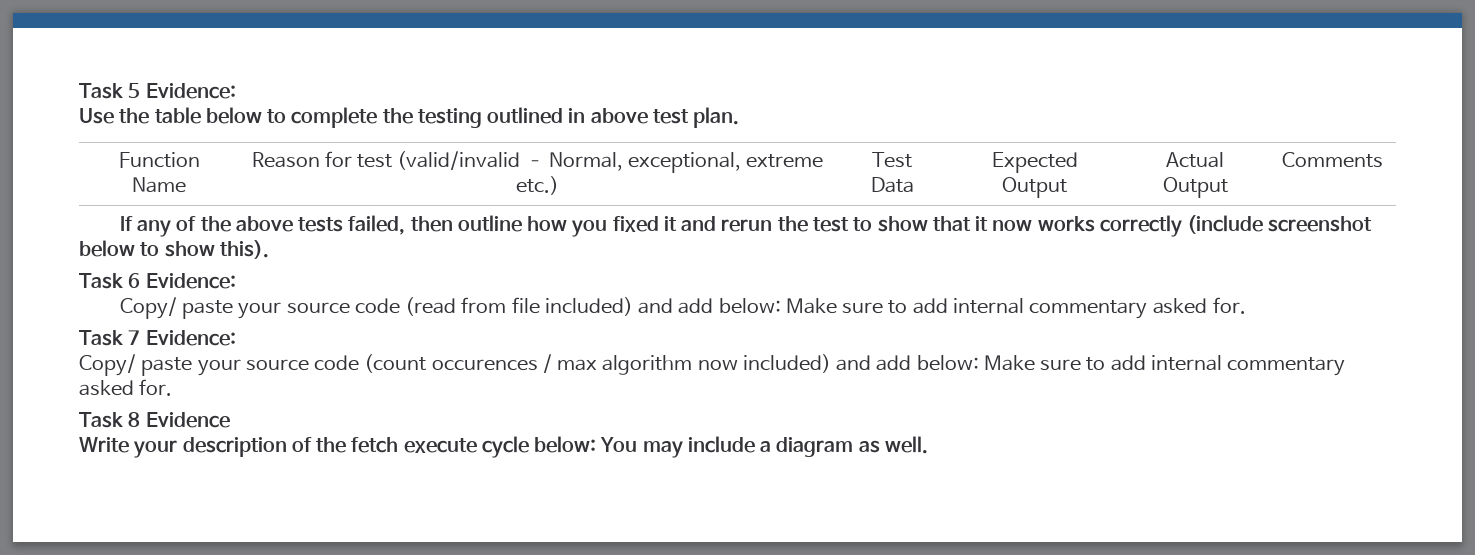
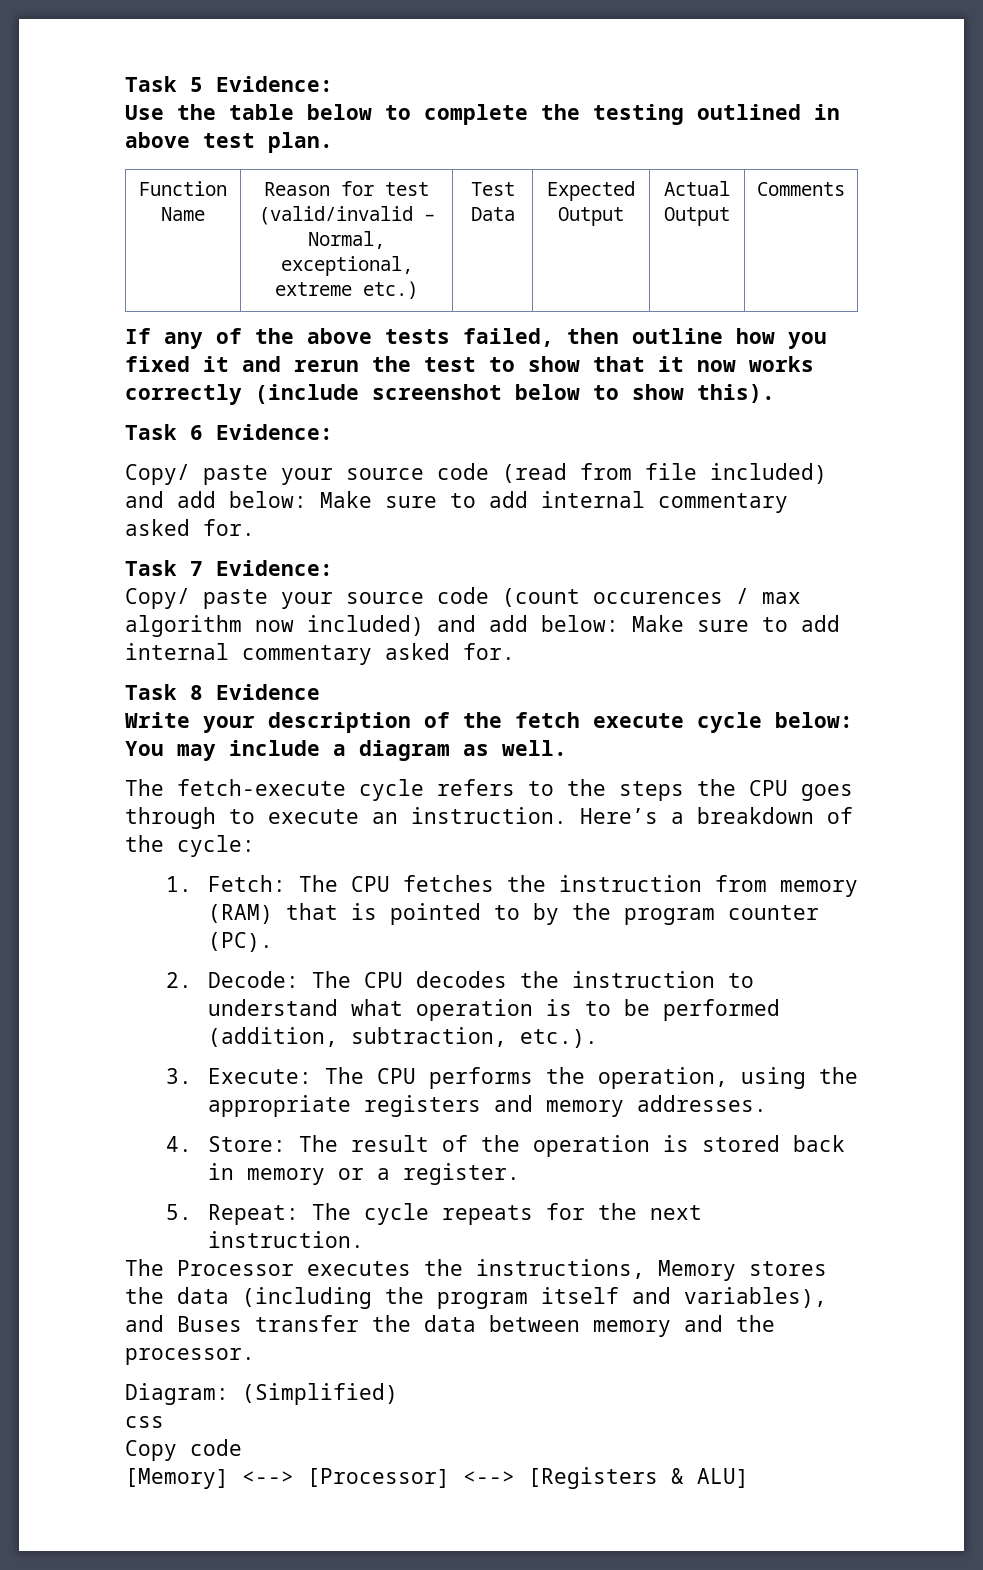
(928, 445) none -> [125,779,853,801] [125,807,853,829] [125,835,255,857] [166,875,858,897] [207,903,819,925] [207,932,273,952] [166,971,754,988] [207,999,780,1021] [207,1027,598,1048] [166,1067,858,1089] [207,1095,767,1117] [166,1135,845,1157] [207,1163,520,1185] [166,1203,702,1225] [207,1231,364,1248] [125,1259,827,1281] [125,1287,827,1309] [125,1315,775,1337] [125,1348,255,1365] [125,1383,398,1405] [125,1416,164,1428] [125,1439,242,1461] [125,1467,749,1489] // The fetch-execute cycle refers to the steps the CPU goes through to execute an instruction. Here’s a breakdown of the cycle: // 1. Fetch: The CPU fetches the instruction from memory (RAM) that is pointed to by the program counter (PC). // 2. Decode: The CPU decodes the instruction to understand what operation is to be performed (addition, subtraction, etc.). // 3. Execute: The CPU performs the operation, using the appropriate registers and memory addresses. // 4. Store: The result of the operation is stored back in memory or a register. // 5. Repeat: The cycle repeats for the next instruction. // The Processor executes the instructions, Memory stores the data (including the program itself and variables), and Buses transfer the data between memory and the processor. // Diagram: (Simplified) // css // Copy code // [Memory] <--> [Processor] <--> [Registers & ALU]

